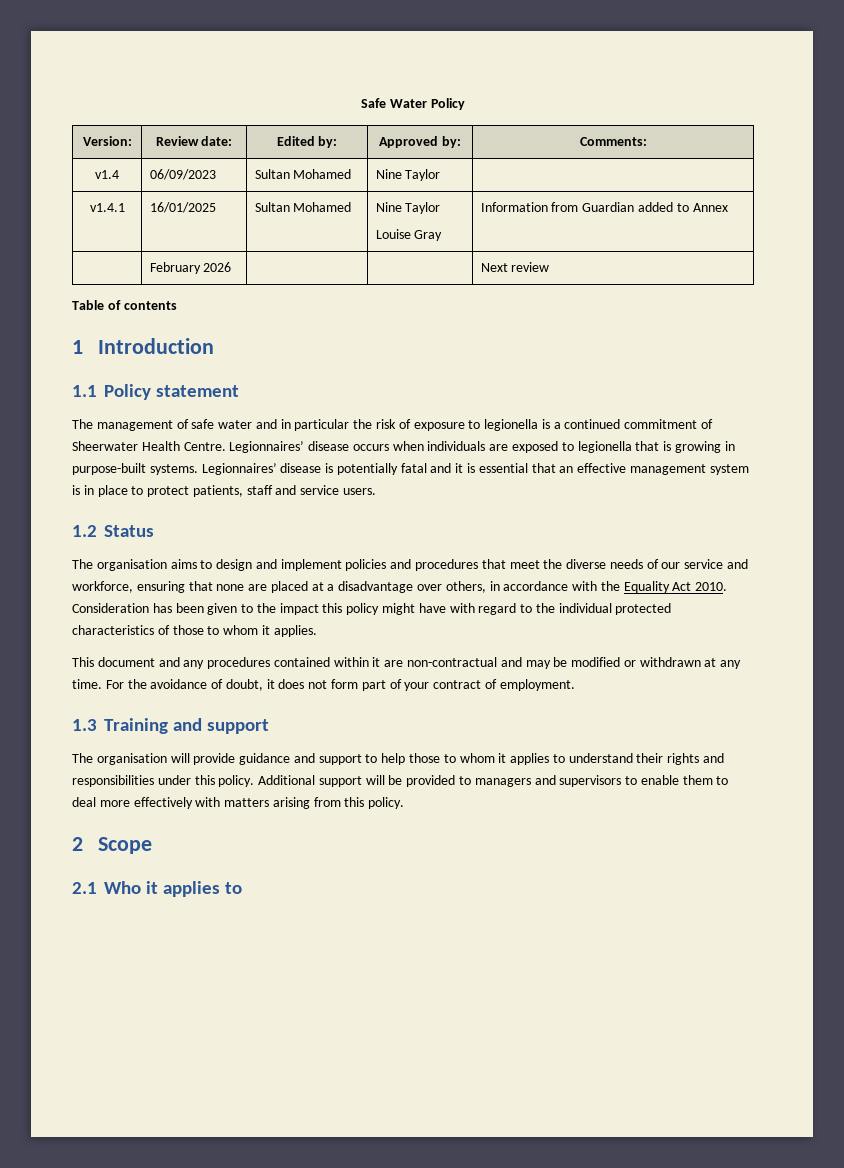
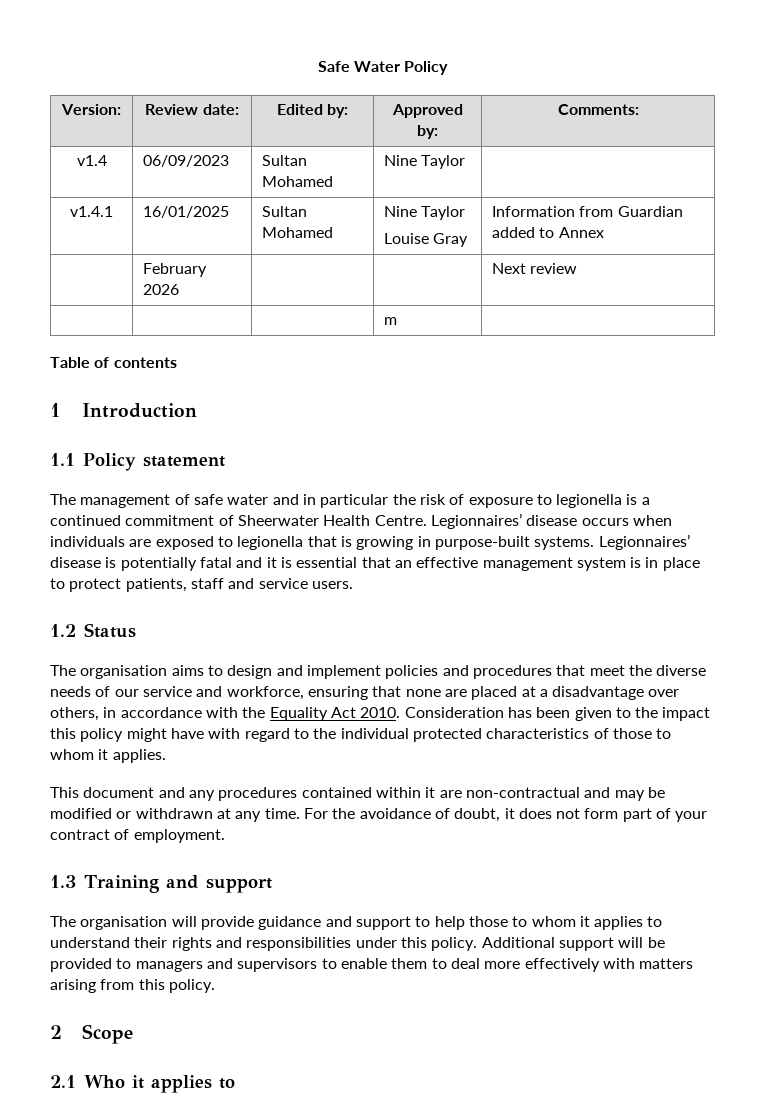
(550, 267) none -> [384,317,398,325] // | | | m |

